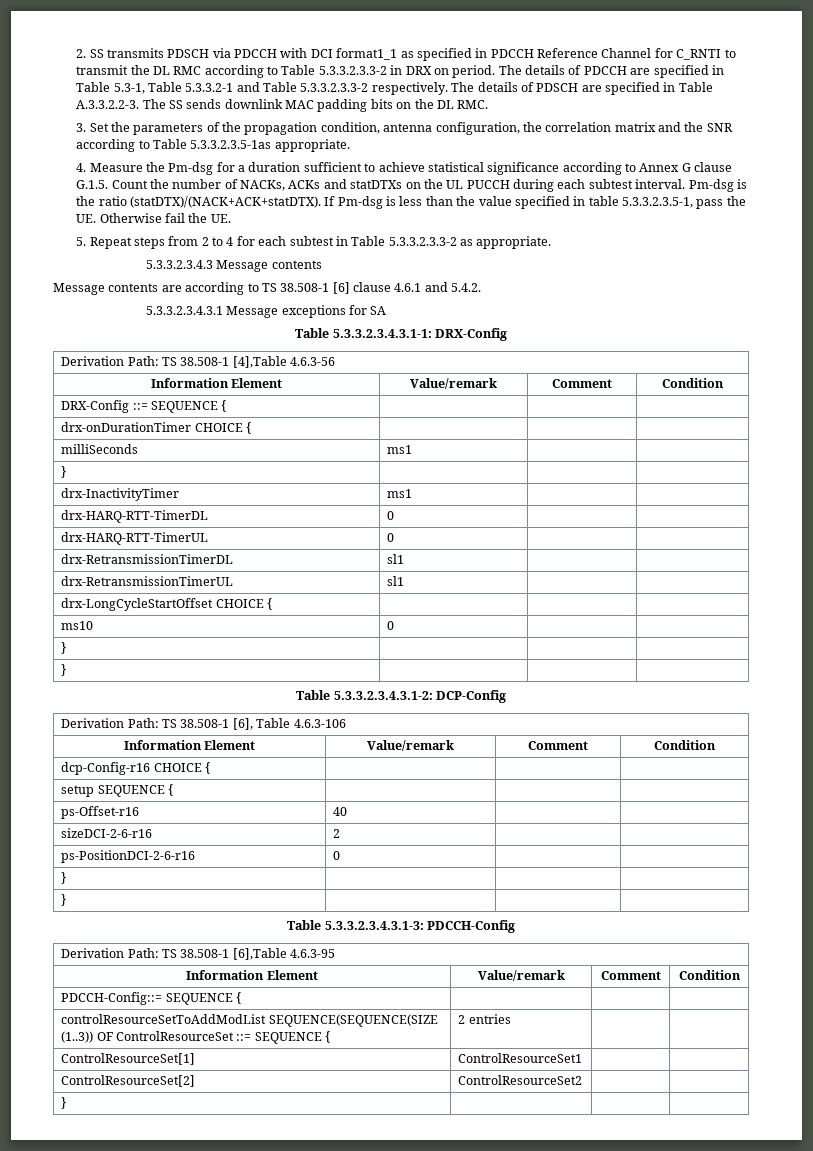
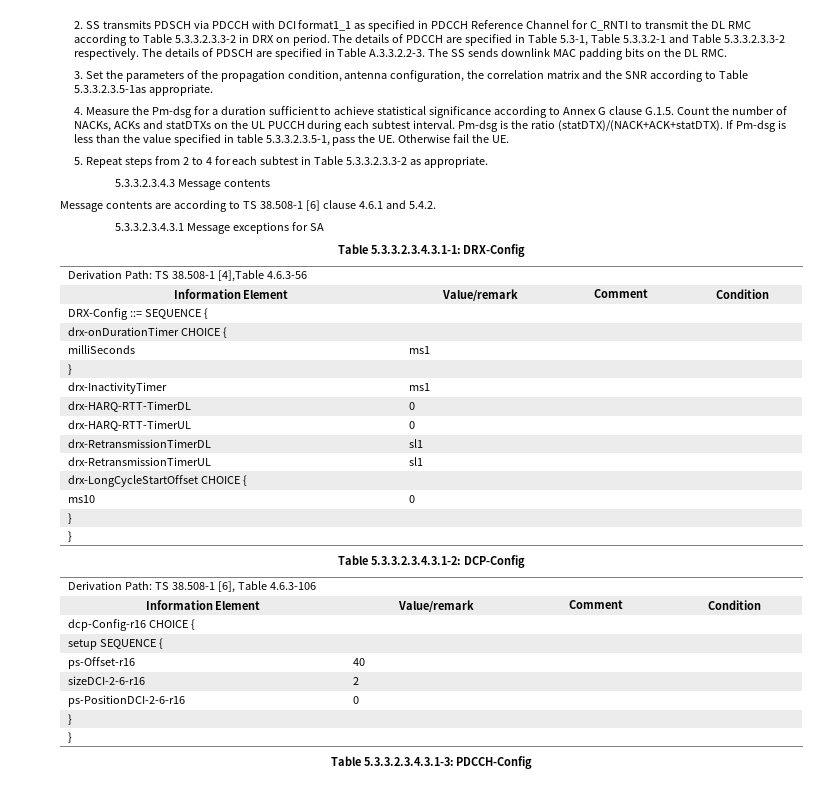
[61,948,336,960] [186,970,318,980] [477,970,565,981] [600,971,661,980] [678,970,741,980] [61,992,242,1005] [61,1014,438,1027] [61,1031,331,1044] [458,1014,511,1024] [61,1053,196,1065] [458,1053,583,1063] [61,1075,196,1087] [458,1075,583,1085] [61,1097,67,1109] // Derivation Path: TS 38.508-1 [6],Table 4.6.3-95 // Information Element | Value/remark | Comment | Condition // PDCCH-Config::= SEQUENCE { | | | // controlResourceSetToAddModList SEQUENCE(SEQUENCE(SIZE (1..3)) OF ControlResourceSet ::= SEQUENCE { | 2 entries | | // ControlResourceSet[1] | ControlResourceSet1 | | // ControlResourceSet[2] | ControlResourceSet2 | | // } | | | -> (533, 762) none

